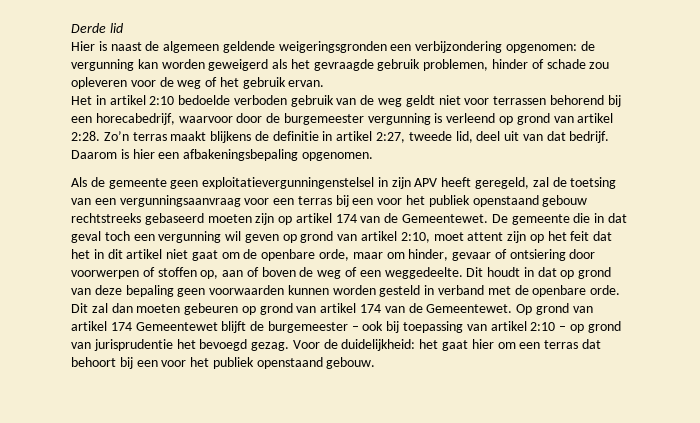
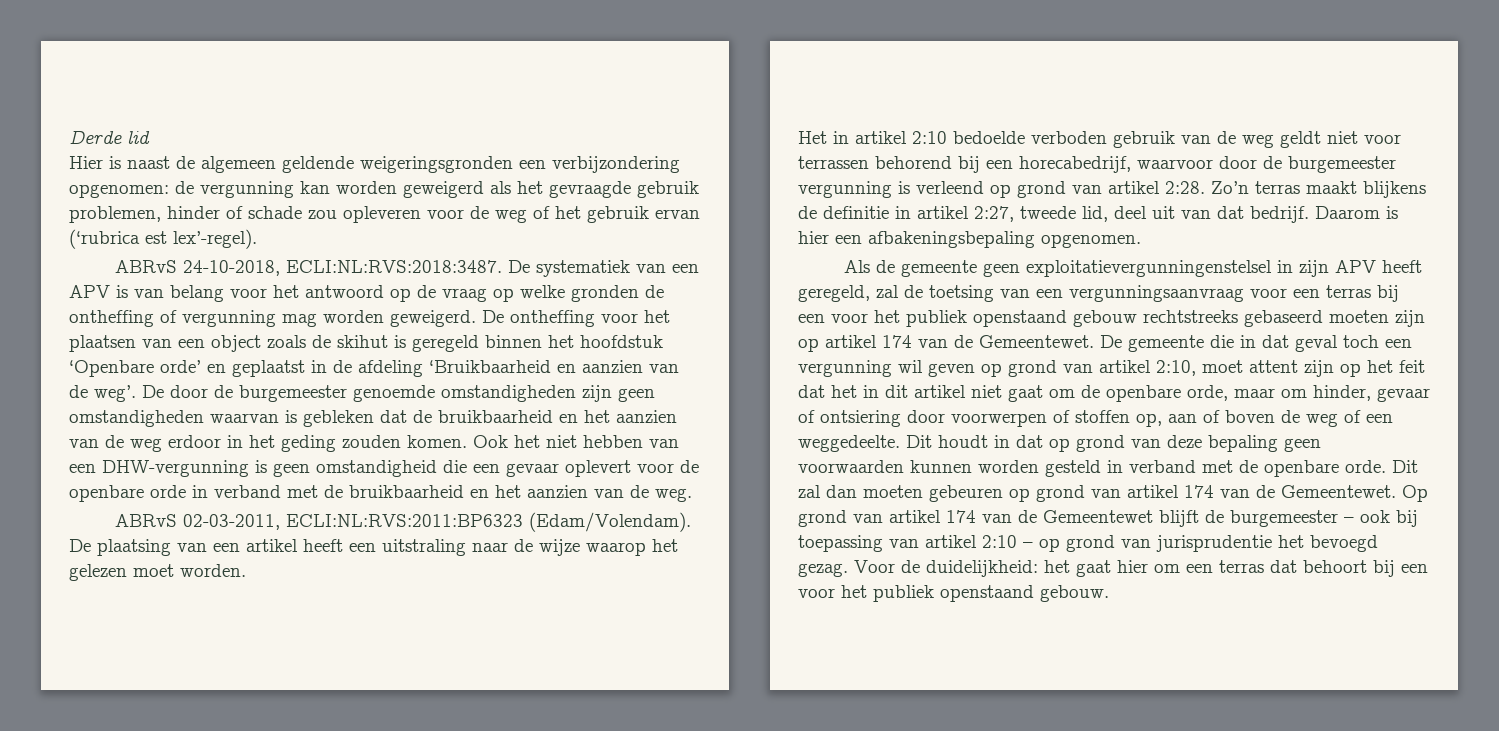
[288,80,325,87] ervan. -> [655,209,700,219] [69,229,257,249] [114,260,699,277] [69,285,664,302] [69,310,670,327] [69,335,663,352] [69,360,679,377] [69,385,655,402] [69,410,677,427] [69,435,679,452] [69,460,699,477] [69,485,692,502] [114,512,691,532] [69,539,678,556] [69,564,246,581] ervan (‘rubrica est lex’-regel). // ABRvS 24-10-2018, ECLI:NL:RVS:2018:3487. De systematiek van een APV is van belang voor het antwoord op de vraag op welke gronden de ontheffing of vergunning mag worden geweigerd. De ontheffing voor het plaatsen van een object zoals de skihut is geregeld binnen het hoofdstuk ‘Openbare orde’ en geplaatst in de afdeling ‘Bruikbaarheid en aanzien van de weg’. De door de burgemeester genoemde omstandigheden zijn geen omstandigheden waarvan is gebleken dat de bruikbaarheid en het aanzien van de weg erdoor in het geding zouden komen. Ook het niet hebben van een DHW-vergunning is geen omstandigheid die een gevaar oplevert voor de openbare orde in verband met de bruikbaarheid en het aanzien van de weg. // ABRvS 02-03-2011, ECLI:NL:RVS:2011:BP6323 (Edam/Volendam). De plaatsing van een artikel heeft een uitstraling naar de wijze waarop het gelezen moet worden.
(132, 326) none -> [982,510,1037,523] van de

